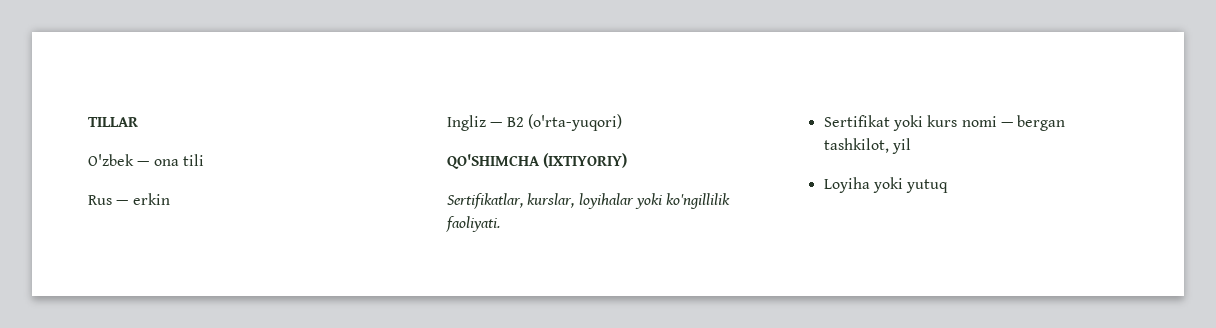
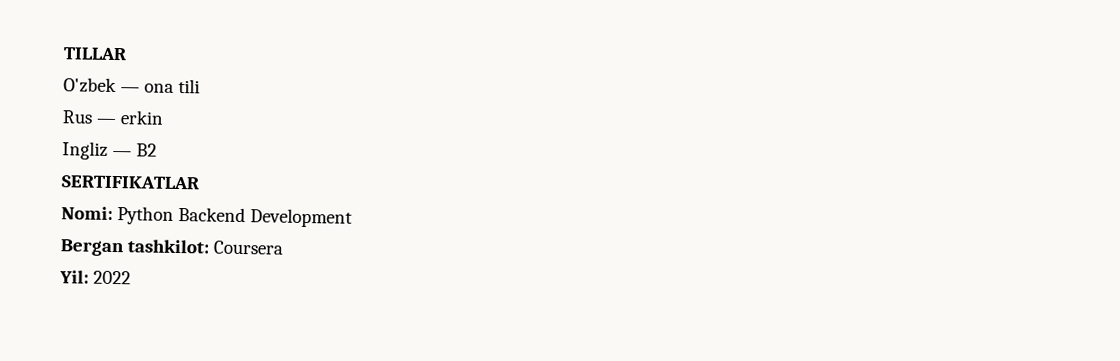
[527,114,622,131] [447,153,628,169] [447,193,731,209] [446,216,500,232] [823,115,1066,131] [823,138,911,154] [823,177,949,193] (o'rta-yuqori) // QO'SHIMCHA (IXTIYORIY) // Sertifikatlar, kurslar, loyihalar yoki ko'ngillilik faoliyati. // Sertifikat yoki kurs nomi — bergan tashkilot, yil // Loyiha yoki yutuq -> [61,175,200,190] [61,206,354,228] [60,239,285,257] [59,270,132,285] // SERTIFIKATLAR // Nomi: Python Backend Development // Bergan tashkilot: Coursera // Yil: 2022

